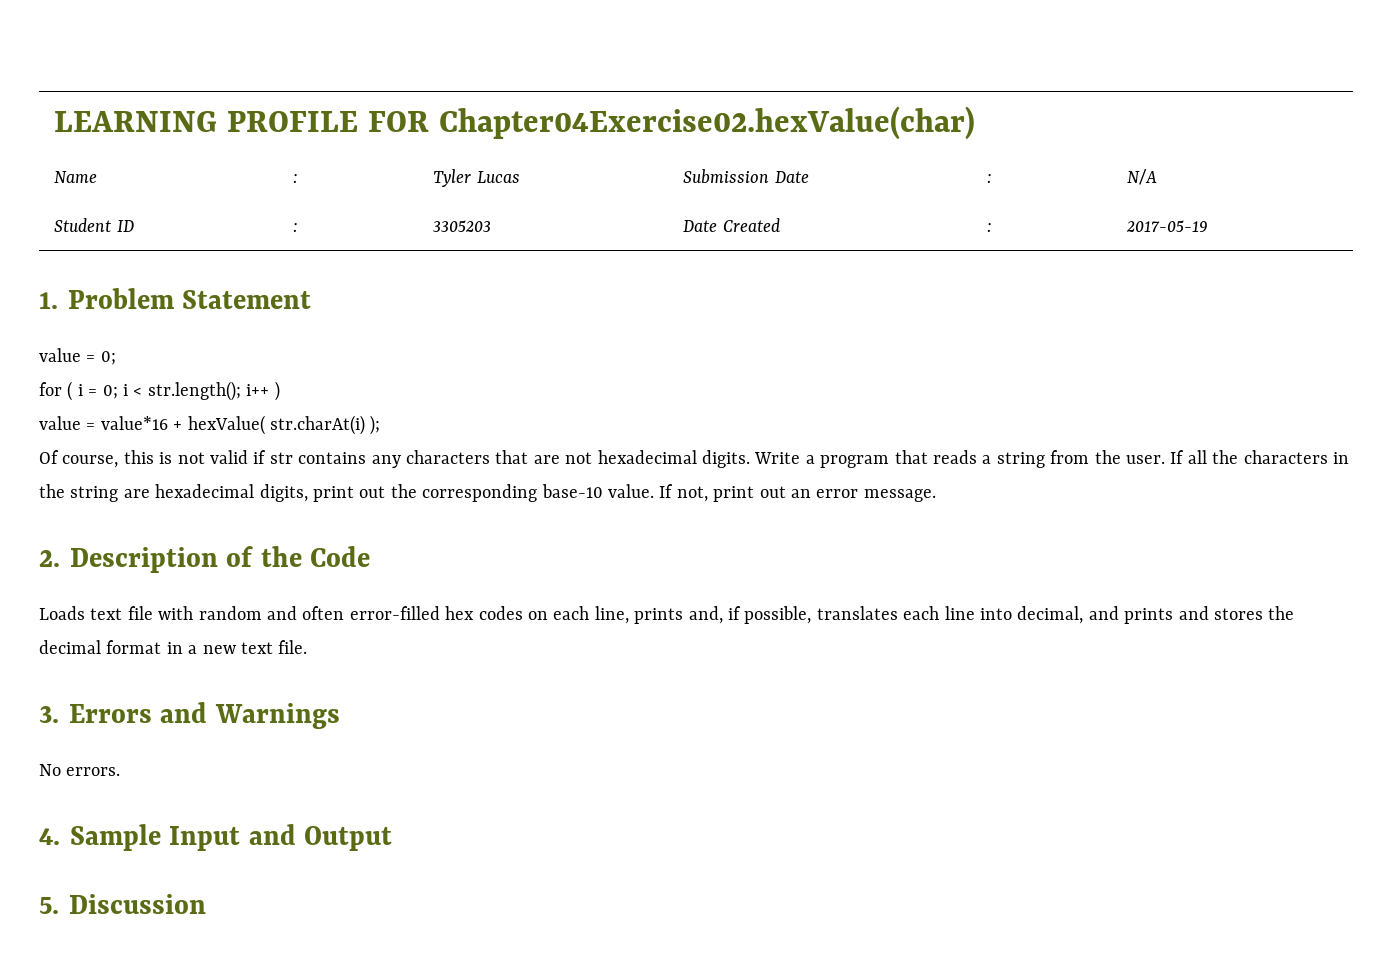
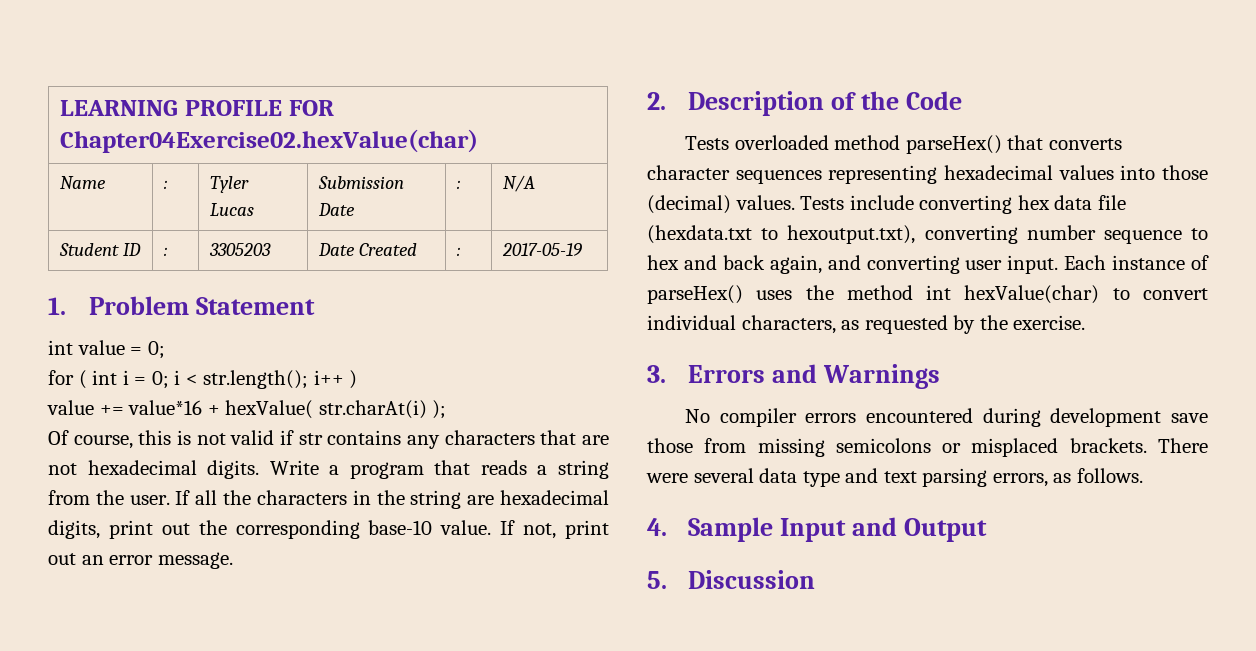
(312, 299) none -> [48,340,73,355] int
(73, 391) none -> [92,370,118,385] int
[86,423,96,430] = -> [99,405,124,415] +=
[39,606,1295,624] [39,640,308,654] Loads text file with random and often error-filled hex codes on each line, prints and, if possible, translates each line into decimal, and prints and stores the decimal format in a new text file. -> [684,135,1122,154] [647,165,1208,184] [647,195,1126,214] [647,225,1208,244] [647,255,1209,274] [647,285,1208,304] [647,315,1086,334] Tests overloaded method parseHex() that converts character sequences representing hexadecimal values into those (decimal) values. Tests include converting hex data file (hexdata.txt to hexoutput.txt), converting number sequence to hex and back again, and converting user input. Each instance of parseHex() uses the method int hexValue(char) to convert individual characters, as requested by the exercise.
[66,767,121,776] errors. -> [719,408,1208,427] [647,438,1208,457] [646,468,1143,487] compiler errors encountered during development save those from missing semicolons or misplaced brackets. There were several data type and text parsing errors, as follows.

